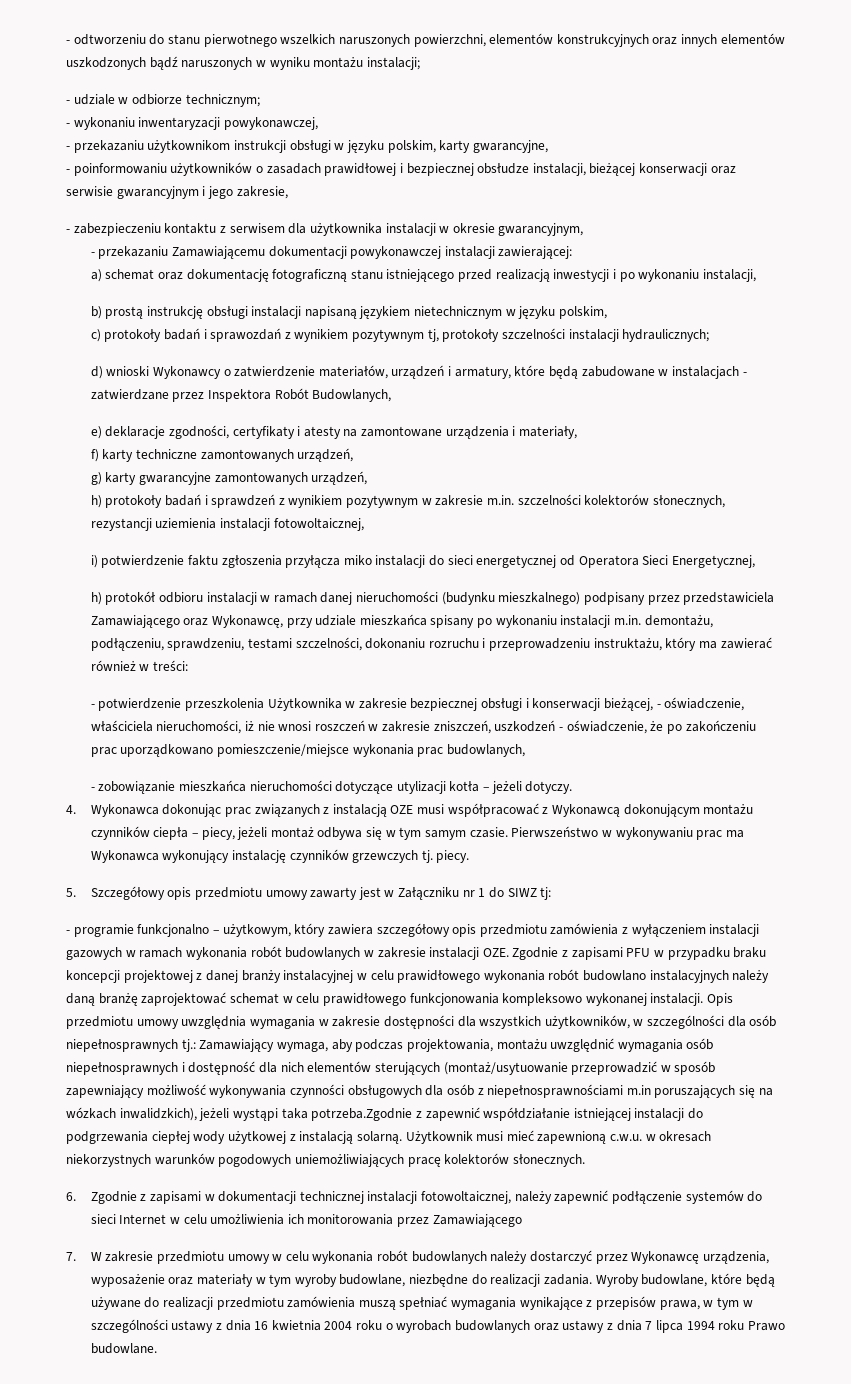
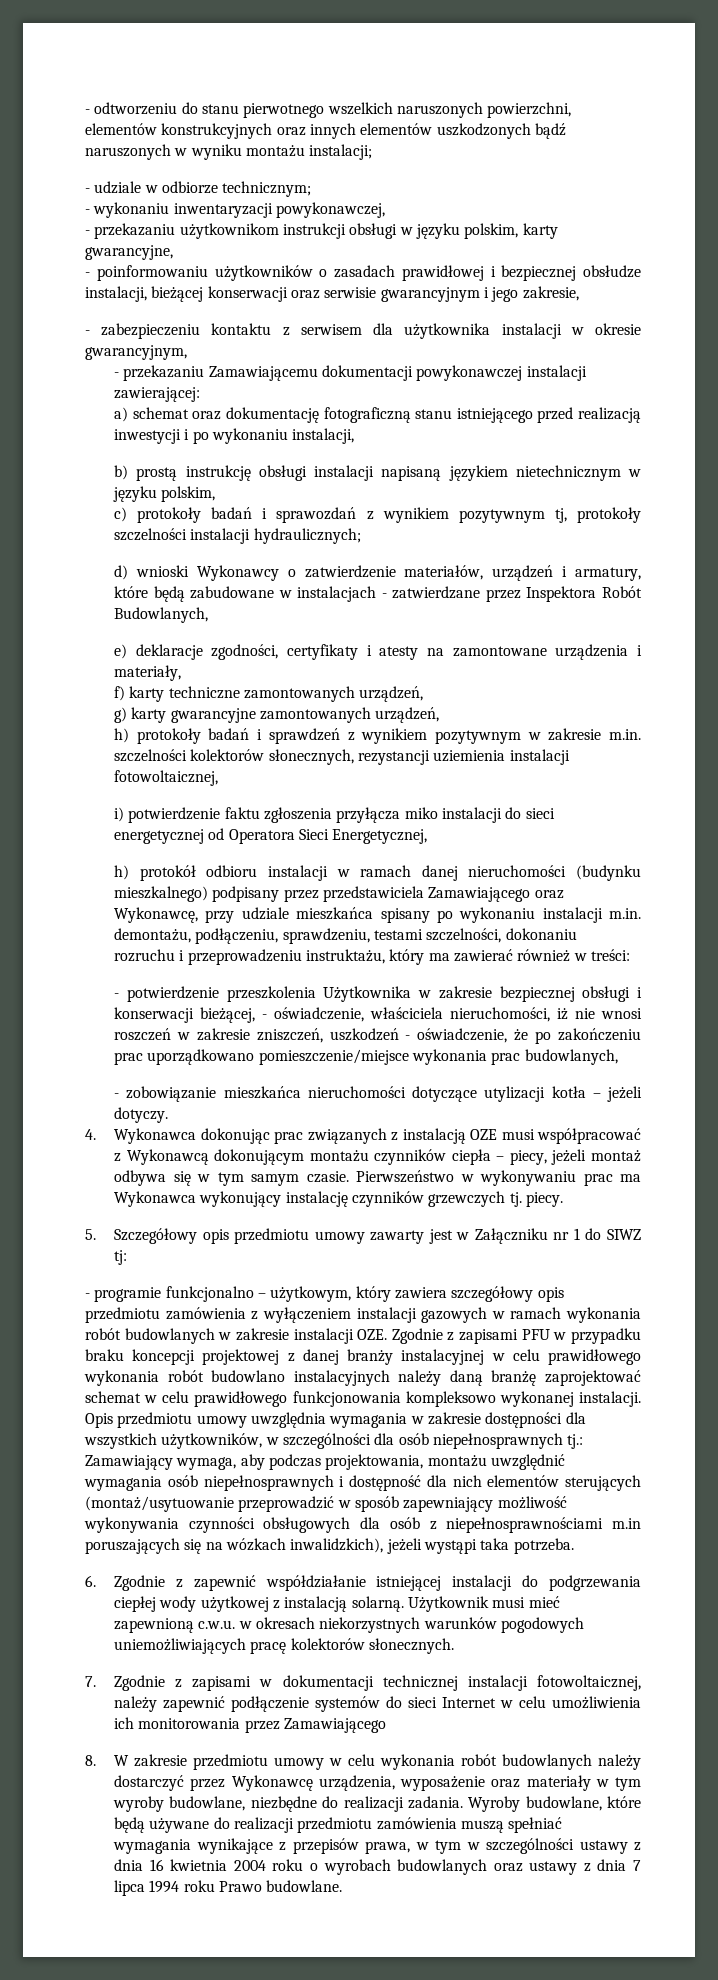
[311,1108,413,1121] potrzeba.Zgodnie -> [513,1538,574,1554] [85,1575,166,1591] potrzeba. // 6. Zgodnie
[66,1192,76,1201] 6. -> [85,1676,96,1687] 7.
[66,1252,76,1261] 7. -> [85,1755,96,1766] 8.

